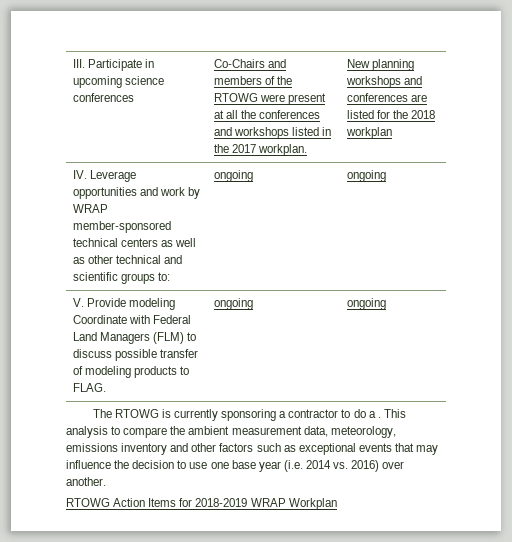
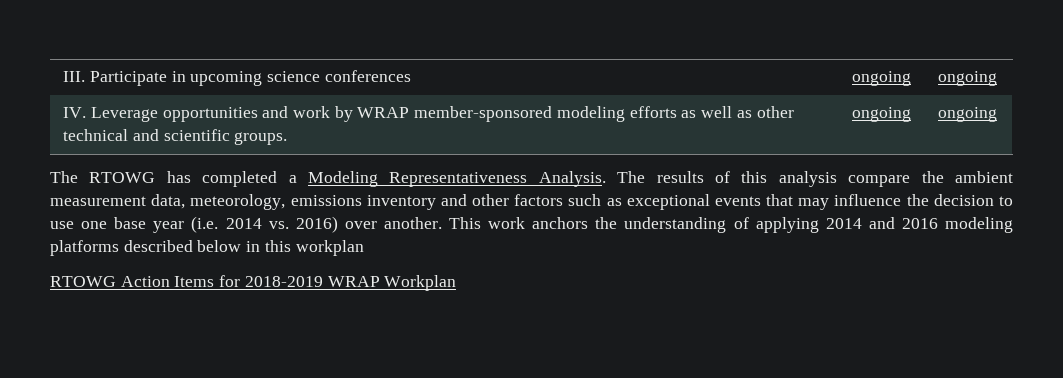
[213,59,286,68] [213,76,292,85] [213,93,326,105] [213,110,320,119] [213,127,331,139] [213,144,307,156] [346,59,414,71] [345,76,422,88] [346,93,427,102] [346,110,435,119] [345,127,392,139] Co-Chairs and members of the RTOWG were present at all the conferences and workshops listed in the 2017 workplan. | New planning workshops and conferences are listed for the 2018 workplan -> [852,71,912,86] [938,71,998,86] ongoing | ongoing
[72,238,158,247] technical centers -> [556,106,677,122] modeling efforts
[120,272,170,284] [213,170,253,182] [346,170,386,182] [72,298,175,310] [72,315,191,324] [72,332,196,344] [72,349,198,361] [72,366,189,378] [72,383,106,392] [213,298,253,310] [346,298,386,310] [92,409,406,421] [66,426,121,438] groups to: | ongoing | ongoing // V. Provide modeling Coordinate with Federal Land Managers (FLM) to discuss possible transfer of modeling products to FLAG. | ongoing | ongoing // The RTOWG is currently sponsoring a contractor to do a . This analysis to -> [234,132,288,145] [852,107,912,122] [938,107,998,122] [50,171,837,187] groups. | ongoing | ongoing // The RTOWG has completed a Modeling Representativeness Analysis. The results of this analysis
(106, 481) none -> [449,217,1014,233] [50,240,364,256] This work anchors the understanding of applying 2014 and 2016 modeling platforms described below in this workplan

